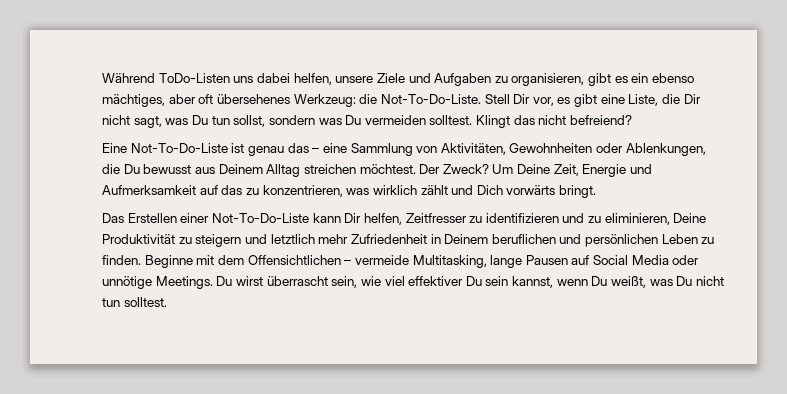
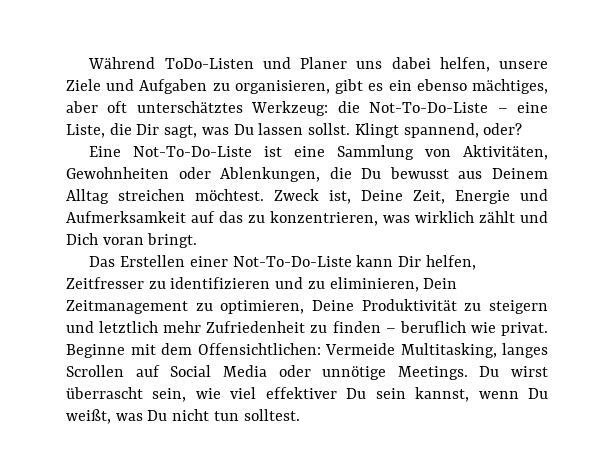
(230, 78) none -> [262,57,348,69] und Planer
[216,94,290,104] übersehenes -> [136,101,243,113] unterschätztes
[380,94,598,107] Not-To-Do-Liste. Stell Dir vor, es gibt -> [369,102,508,113] Not-To-Do-Liste –
[102,115,130,125] nicht -> (160, 129) none
[211,115,633,128] tun sollst, sondern was Du vermeiden solltest. Klingt das nicht befreiend? -> [258,123,523,138] lassen sollst. Klingt spannend, oder?
[247,143,320,156] genau das – -> (283, 151) none
[419,164,514,174] Der Zweck? Um -> [274,189,351,204] Zweck ist,
[506,185,556,195] vorwärts -> [102,237,144,245] voran
(670, 219) none -> [423,278,458,289] [66,300,305,314] Dein Zeitmanagement zu optimieren,
[430,234,715,247] [102,255,568,268] in Deinem beruflichen und persönlichen Leben zu finden. Beginne mit dem Offensichtlichen – vermeide Multitasking, lange Pausen -> [310,321,548,336] [66,343,548,358] [66,365,124,377] zu finden – beruflich wie privat. Beginne mit dem Offensichtlichen: Vermeide Multitasking, langes Scrollen

